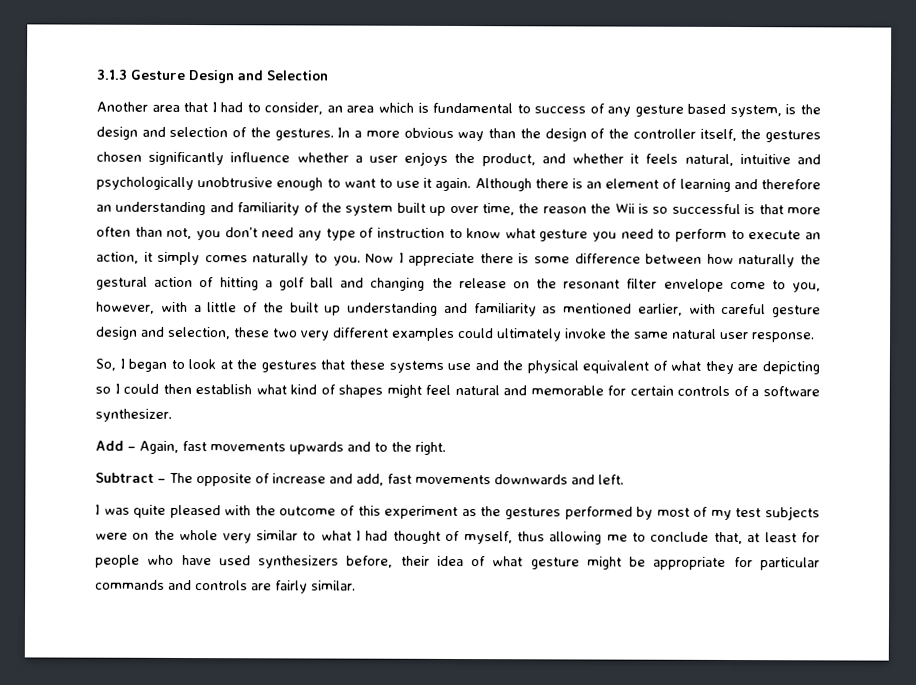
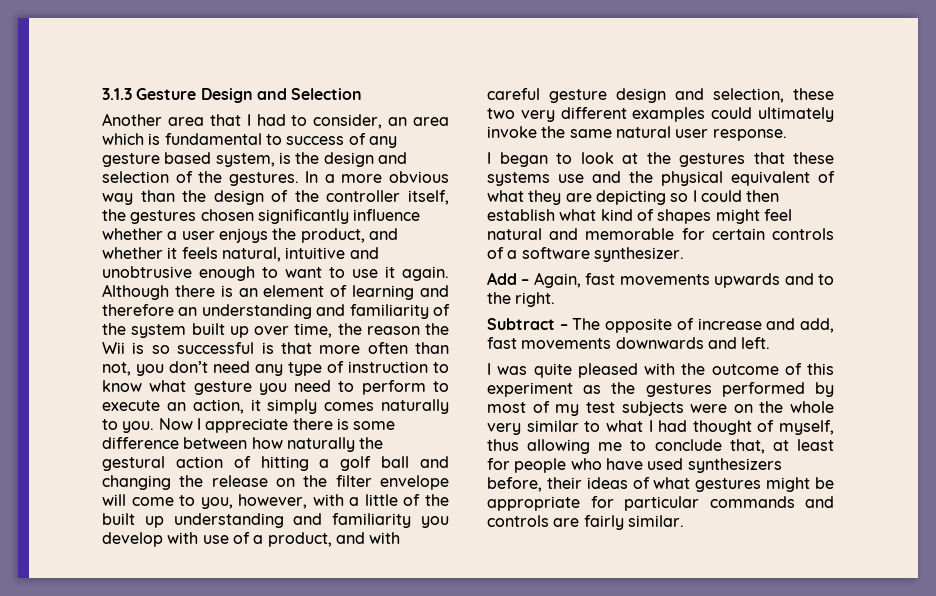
[96,176,194,191] psychologically -> (379, 253) none
[563,279,621,289] resonant -> (328, 481) none
(724, 285) none -> [102,494,126,506] will
[542,303,683,316] as mentioned earlier, -> [421,516,450,528] [102,532,365,547] you develop with use of a product, and
[95,358,116,371] So, -> (787, 135) none
[436,555,580,570] idea of what gesture -> [586,477,762,492] ideas of what gestures

